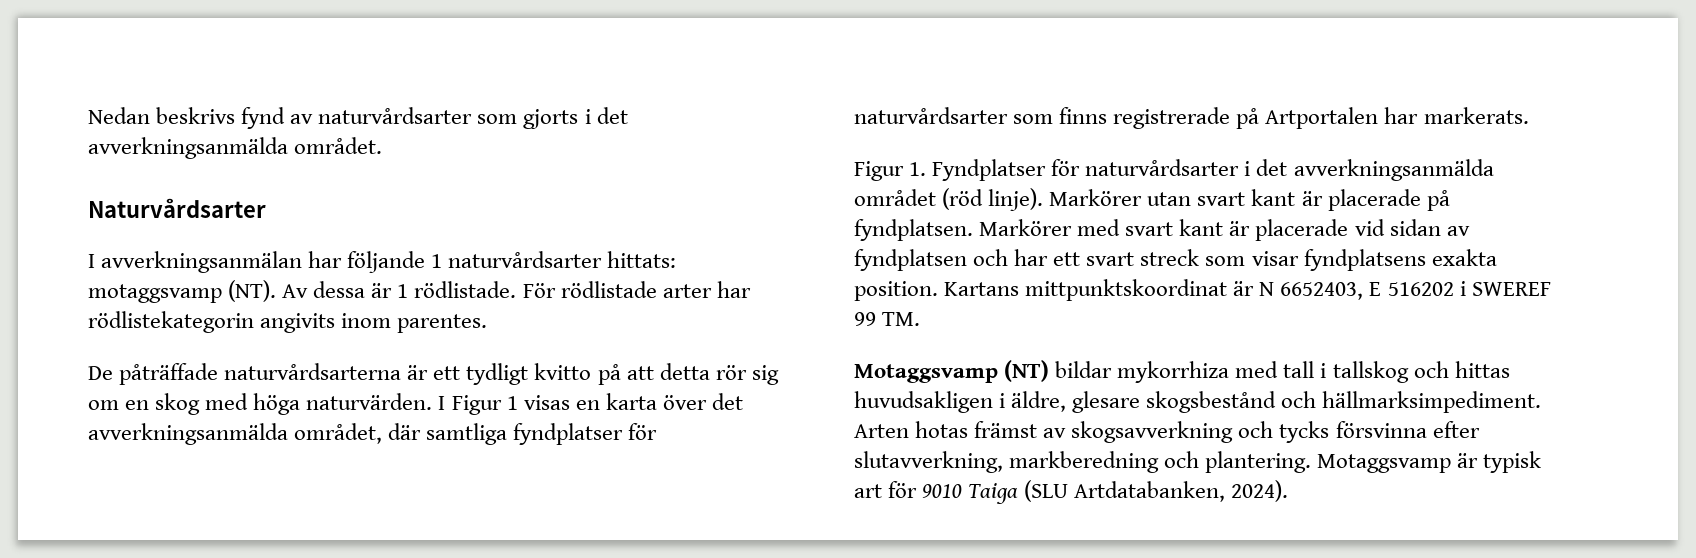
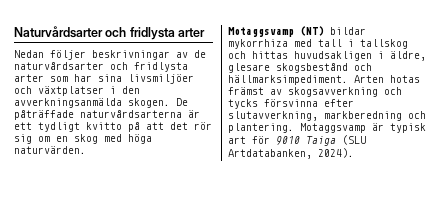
[88,107,628,129] [88,137,383,159] [88,198,266,218] [88,251,677,273] [88,280,751,303] [88,311,488,333] Nedan beskrivs fynd av naturvårdsarter som gjorts i det avverkningsanmälda området. // Naturvårdsarter // I avverkningsanmälan har följande 1 naturvårdsarter hittats: motaggsvamp (NT). Av dessa är 1 rödlistade. För rödlistade arter har rödlistekategorin angivits inom parentes. // -> [14,26,206,40] [14,50,206,60] [14,62,188,72] [14,74,194,84] [14,86,140,96] [14,98,170,108] Naturvårdsarter och fridlysta arter // Nedan följer beskrivningar av de naturvårdsarter och fridlysta arter som har sina livsmiljöer och växtplatser i den avverkningsanmälda skogen.
[659,363,710,380] detta -> [170,122,188,130] det
[438,393,743,415] [88,423,658,445] [854,107,1529,129] [854,159,1494,181] [854,188,1450,211] [854,219,1470,241] [854,249,1497,271] [854,279,1551,301] [854,312,921,326] I Figur 1 visas en karta över det avverkningsanmälda området, där samtliga fyndplatser för naturvårdsarter som finns registrerade på Artportalen har markerats. // Figur 1. Fyndplatser för naturvårdsarter i det avverkningsanmälda området (röd linje). Markörer utan svart kant är placerade på fyndplatsen. Markörer med svart kant är placerade vid sidan av fyndplatsen och har ett svart streck som visar fyndplatsens exakta position. Kartans mittpunktskoordinat är N 6652403, E 516202 i SWEREF 99 TM. -> (86, 150) none

